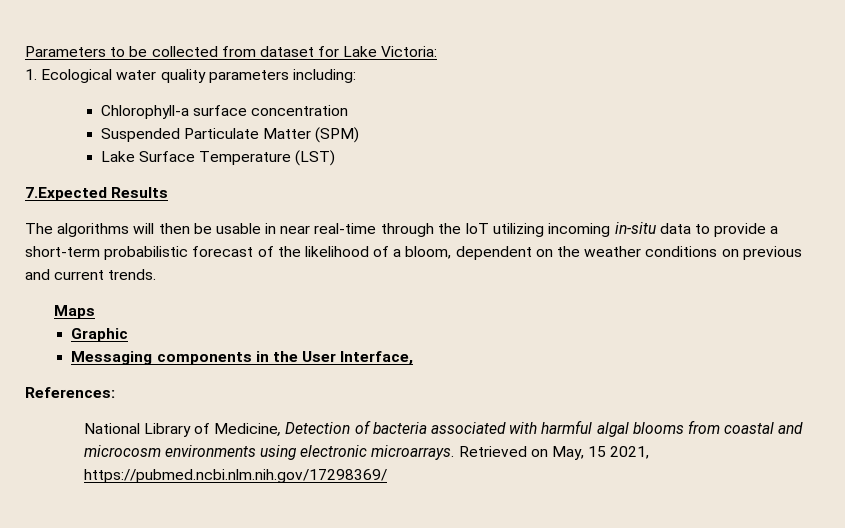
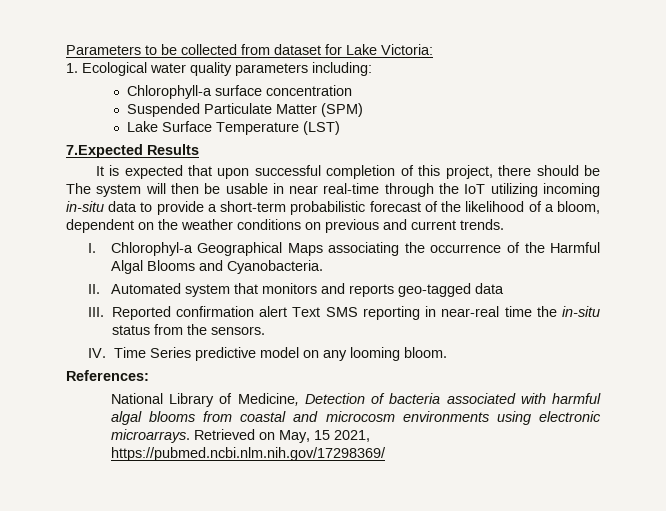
[25,223,130,237] The algorithms -> [95,165,600,179] [66,183,142,197] It is expected that upon successful completion of this project, there should be The system
[54,305,96,319] [71,328,129,342] [71,351,414,365] Maps // Graphic // Messaging components in the User Interface, -> [88,242,601,256] [110,260,323,274] [88,283,504,297] [88,306,601,320] [111,324,265,335] [88,347,447,361] I. Chlorophyl-a Geographical Maps associating the occurrence of the Harmful Algal Blooms and Cyanobacteria. // II. Automated system that monitors and reports geo-tagged data // III. Reported confirmation alert Text SMS reporting in near-real time the in-situ status from the sensors. // IV. Time Series predictive model on any looming bloom.

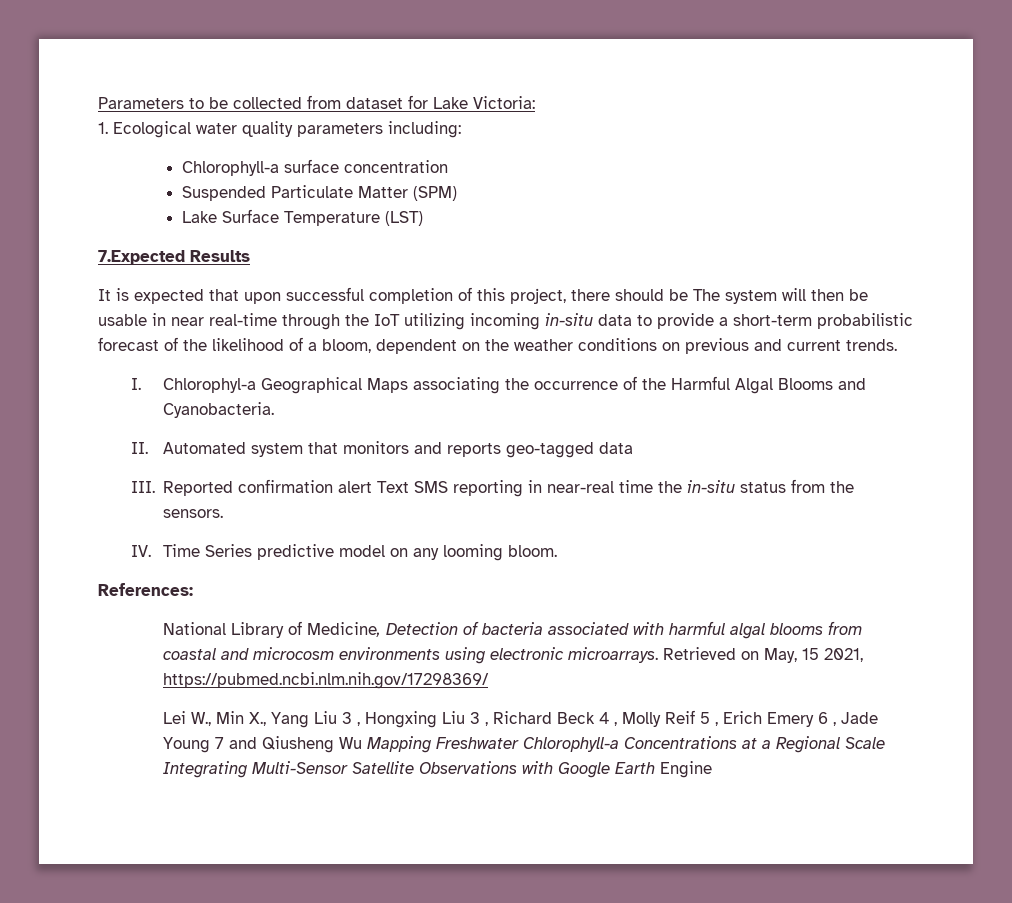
(386, 454) none -> [163,710,879,728] [163,736,886,753] [163,761,713,778] // Lei W., Min X., Yang Liu 3 , Hongxing Liu 3 , Richard Beck 4 , Molly Reif 5 , Erich Emery 6 , Jade Young 7 and Qiusheng Wu Mapping Freshwater Chlorophyll-a Concentrations at a Regional Scale Integrating Multi-Sensor Satellite Observations with Google Earth Engine

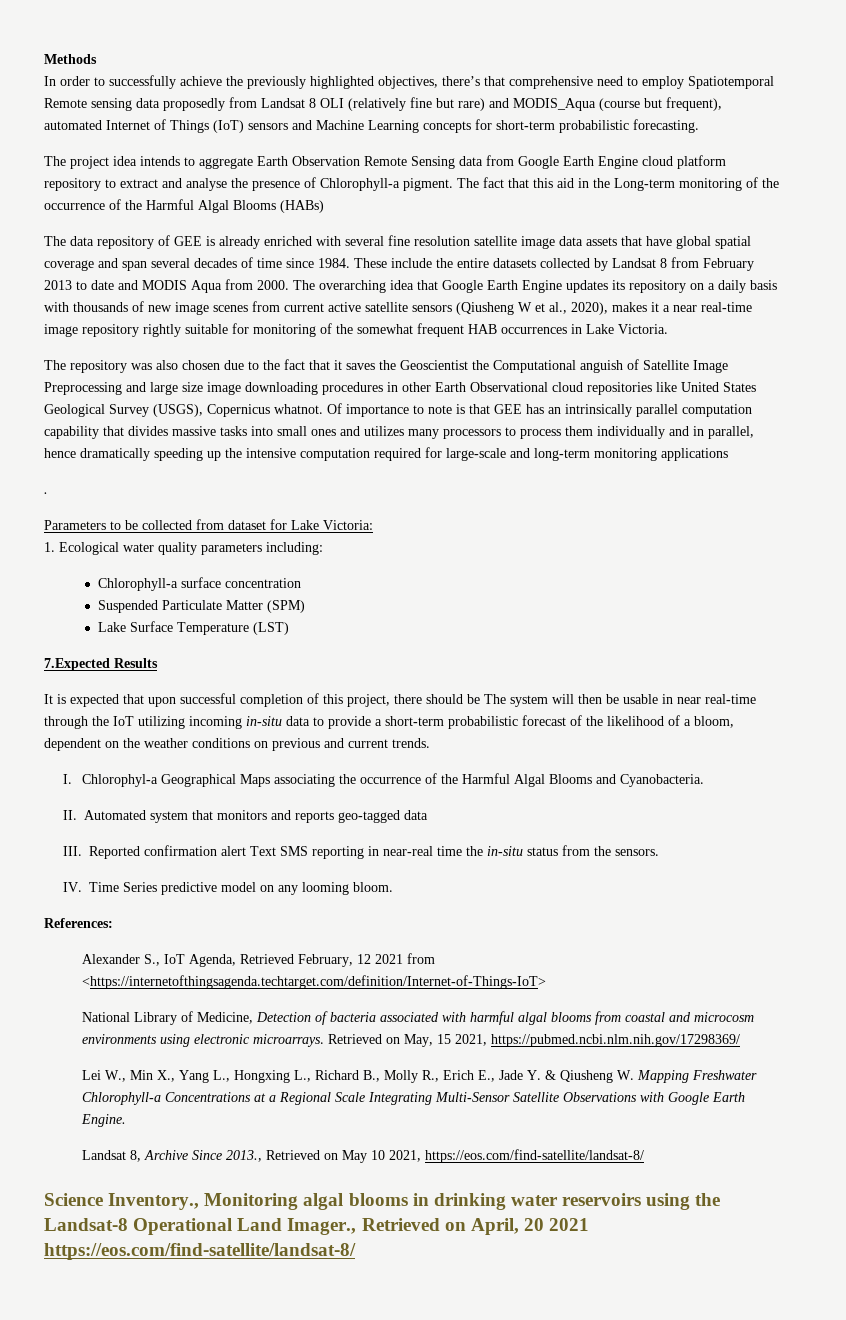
(98, 103) none -> [44,54,97,64] [44,75,774,89] [44,97,722,111] [44,119,699,133] [44,155,726,169] [44,177,779,191] [44,199,324,213] [44,235,751,249] [44,257,754,271] [44,279,777,293] [44,301,752,315] [44,323,668,337] [44,359,728,373] [44,382,756,395] [44,403,752,417] [44,426,754,439] [44,447,728,461] [44,492,48,494] Methods // In order to successfully achieve the previously highlighted objectives, there’s that comprehensive need to employ Spatiotemporal Remote sensing data proposedly from Landsat 8 OLI (relatively fine but rare) and MODIS_Aqua (course but frequent), automated Internet of Things (IoT) sensors and Machine Learning concepts for short-term probabilistic forecasting. // The project idea intends to aggregate Earth Observation Remote Sensing data from Google Earth Engine cloud platform repository to extract and analyse the presence of Chlorophyll-a pigment. The fact that this aid in the Long-term monitoring of the occurrence of the Harmful Algal Blooms (HABs) // The data repository of GEE is already enriched with several fine resolution satellite image data assets that have global spatial coverage and span several decades of time since 1984. These include the entire datasets collected by Landsat 8 from February 2013 to date and MODIS Aqua from 2000. The overarching idea that Google Earth Engine updates its repository on a daily basis with thousands of new image scenes from current active satellite sensors (Qiusheng W et al., 2020), makes it a near real-time image repository rightly suitable for monitoring of the somewhat frequent HAB occurrences in Lake Victoria. // The repository was also chosen due to the fact that it saves the Geoscientist the Computational anguish of Satellite Image Preprocessing and large size image downloading procedures in other Earth Observational cloud repositories like United States Geological Survey (USGS), Copernicus whatnot. Of importance to note is that GEE has an intrinsically parallel computation capability that divides massive tasks into small ones and utilizes many processors to process them individually and in parallel, hence dramatically speeding up the intensive computation required for large-scale and long-term monitoring applications // . //
(193, 589) none -> [82,953,436,967] [82,975,547,989] // Alexander S., IoT Agenda, Retrieved February, 12 2021 from <https://internetofthingsagenda.techtarget.com/definition/Internet-of-Things-IoT>
[314,710,879,728] [163,736,363,753] Liu 3 , Hongxing Liu 3 , Richard Beck 4 , Molly Reif 5 , Erich Emery 6 , Jade Young 7 and Qiusheng Wu -> [213,1070,635,1083] L., Hongxing L., Richard B., Molly R., Erich E., Jade Y. & Qiusheng W.
[660,761,713,778] Engine -> [81,1114,127,1127] [82,1149,645,1163] [44,1193,721,1210] [44,1218,590,1235] [44,1243,356,1260] Engine. // Landsat 8, Archive Since 2013., Retrieved on May 10 2021, https://eos.com/find-satellite/landsat-8/ // Science Inventory., Monitoring algal blooms in drinking water reservoirs using the Landsat-8 Operational Land Imager., Retrieved on April, 20 2021 https://eos.com/find-satellite/landsat-8/

